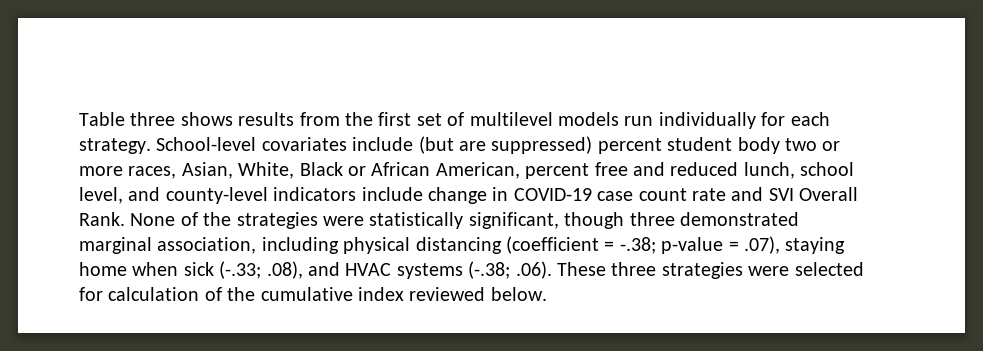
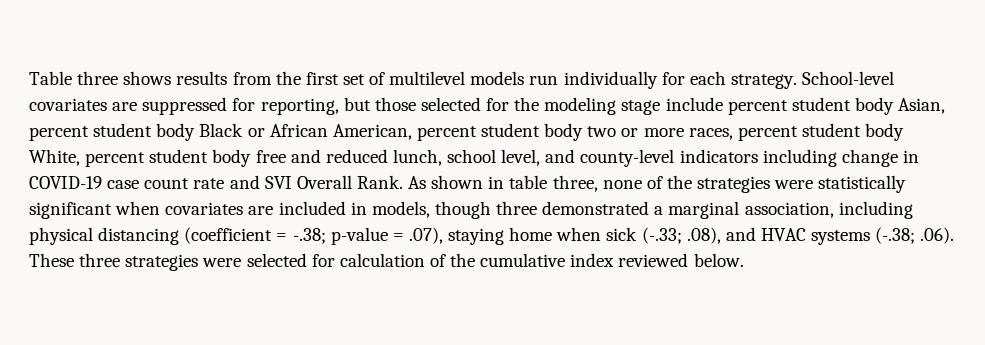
[352,136,593,154] include (but are suppressed) -> [112,97,946,115] [29,123,412,141] are suppressed for reporting, but those selected for the modeling stage include percent student body Asian, percent student body Black or African American,
[181,162,590,179] Asian, White, Black or African American, percent -> [737,123,905,141] [29,149,252,167] percent student body White, percent student body
[361,187,423,201] include -> [762,149,837,167] including
[79,212,176,226] Rank. None -> [356,175,642,192] Rank. As shown in table three, none
[468,212,559,229] significant, -> [29,201,430,219] significant when covariates are included in models,
(799, 219) none -> [654,206,664,215] a

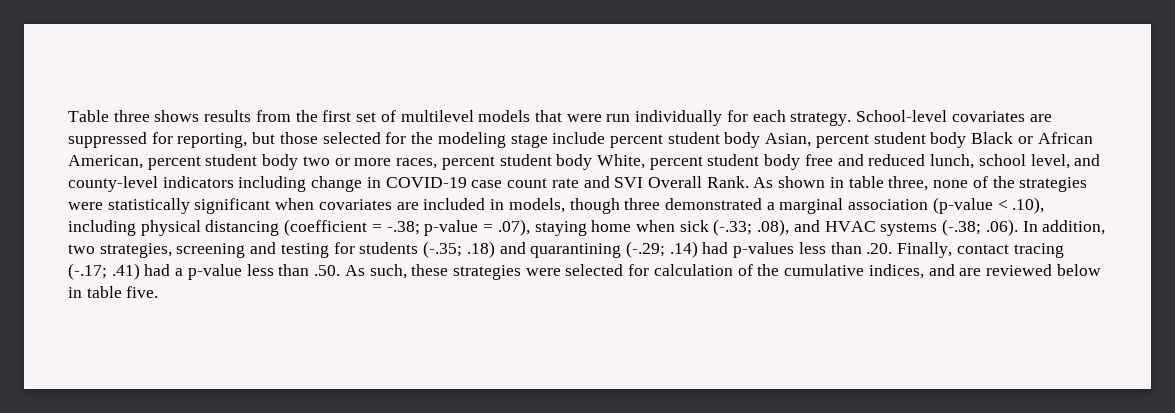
(525, 78) none -> [534,110,602,122] that were
[744,202,834,218] association, -> [848,197,1045,214] association (p-value < .10),
[29,253,121,267] These three -> [1022,220,1106,235] [68,241,1064,258] [68,263,449,280] In addition, two strategies, screening and testing for students (-.35; .18) and quarantining (-.29; .14) had p-values less than .20. Finally, contact tracing (-.17; .41) had a p-value less than .50. As such, these
[570,253,744,267] index reviewed below. -> [868,264,1101,279] [68,286,159,298] indices, and are reviewed below in table five.

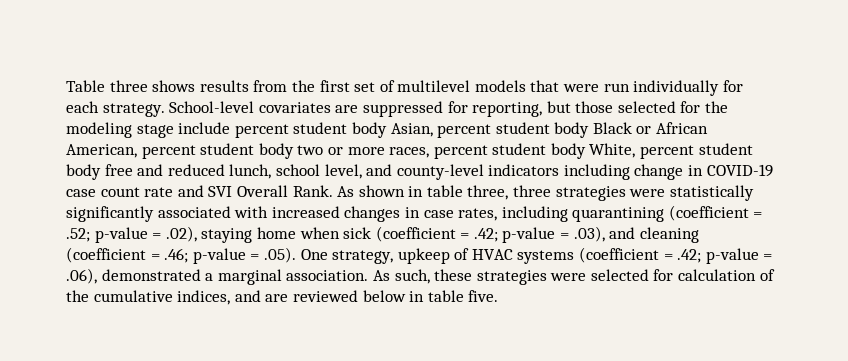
[933,176,1088,192] [68,197,1045,214] [68,219,530,236] none of the strategies were statistically significant when covariates are included in models, though three demonstrated a marginal association (p-value < .10), including physical distancing (coefficient = -.38; p-value = .07), -> [513,185,754,201] [66,205,763,222] [66,226,197,243] three strategies were statistically significantly associated with increased changes in case rates, including quarantining (coefficient = .52; p-value = .02),
[713,219,1106,236] [68,241,1064,258] [68,263,341,280] (-.33; .08), and HVAC systems (-.38; .06). In addition, two strategies, screening and testing for students (-.35; .18) and quarantining (-.29; .14) had p-values less than .20. Finally, contact tracing (-.17; .41) had a p-value less than .50. -> [375,226,699,243] [66,247,773,264] [66,268,369,285] (coefficient = .42; p-value = .03), and cleaning (coefficient = .46; p-value = .05). One strategy, upkeep of HVAC systems (coefficient = .42; p-value = .06), demonstrated a marginal association.

